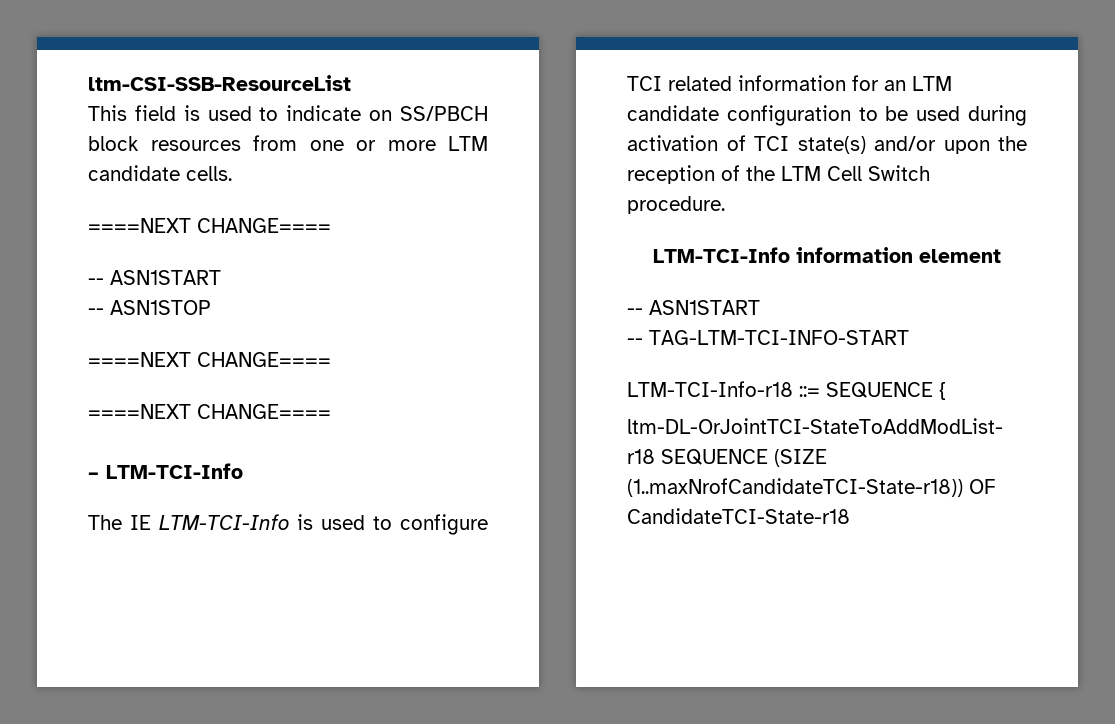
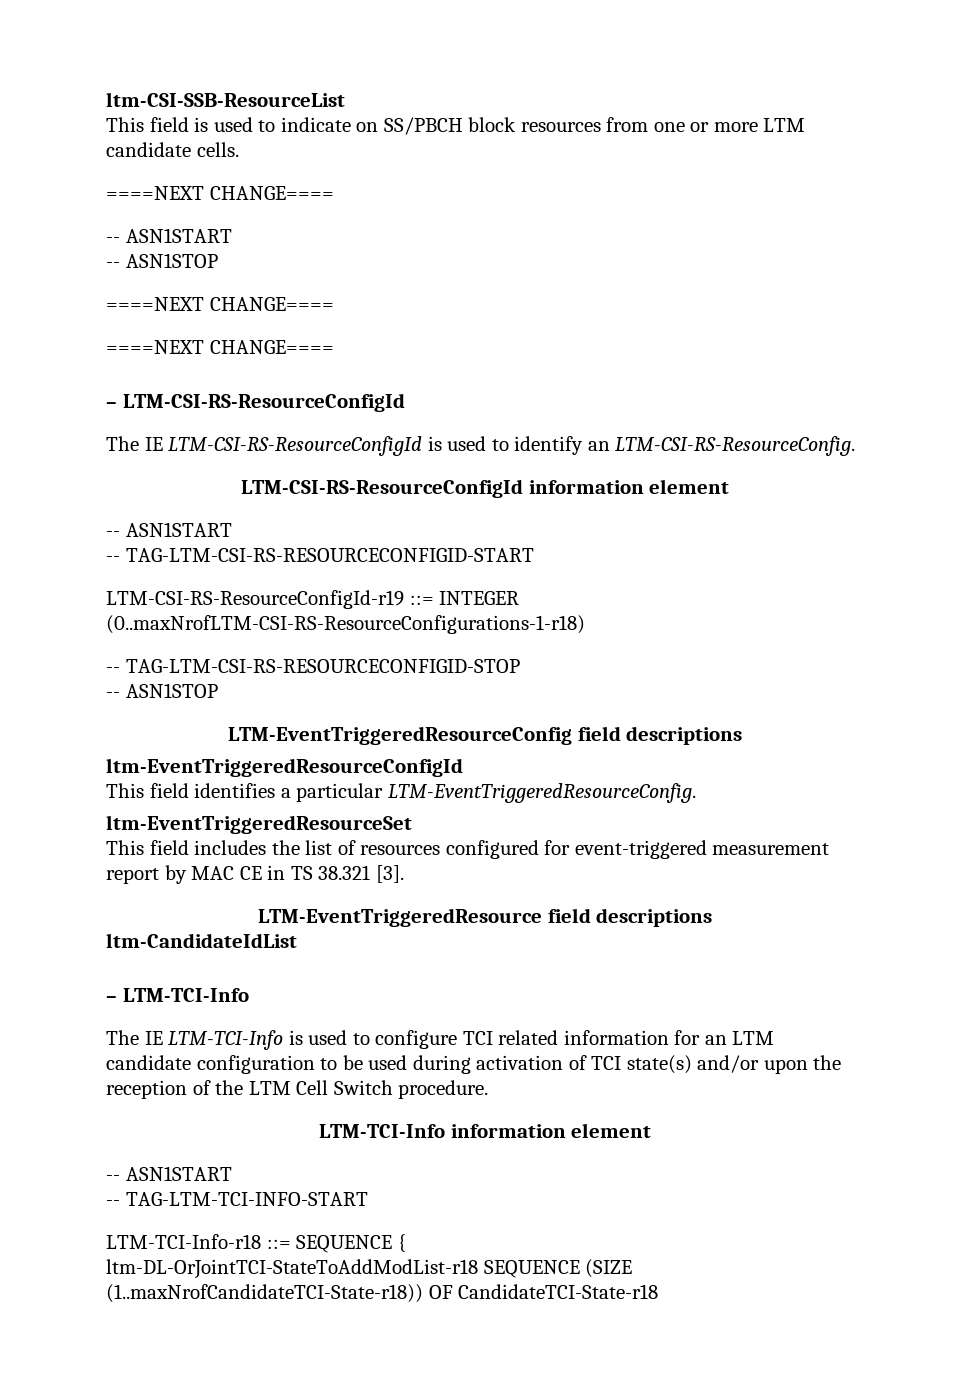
(331, 411) none -> [106,393,405,412] [106,436,856,456] [240,479,730,498] [106,522,232,537] [106,548,534,562] [106,590,520,609] [106,615,585,634] [106,659,520,673] [106,683,218,698] [227,726,743,745] [106,758,463,777] [106,783,696,803] [106,815,412,834] [106,840,830,859] [106,865,404,884] [257,908,713,927] [106,933,297,948] // – LTM-CSI-RS-ResourceConfigId // The IE LTM-CSI-RS-ResourceConfigId is used to identify an LTM-CSI-RS-ResourceConfig. // LTM-CSI-RS-ResourceConfigId information element // -- ASN1START // -- TAG-LTM-CSI-RS-RESOURCECONFIGID-START // LTM-CSI-RS-ResourceConfigId-r19 ::= INTEGER (0..maxNrofLTM-CSI-RS-ResourceConfigurations-1-r18) // -- TAG-LTM-CSI-RS-RESOURCECONFIGID-STOP // -- ASN1STOP // LTM-EventTriggeredResourceConfig field descriptions // ltm-EventTriggeredResourceConfigId // This field identifies a particular LTM-EventTriggeredResourceConfig. // ltm-EventTriggeredResourceSet // This field includes the list of resources configured for event-triggered measurement report by MAC CE in TS 38.321 [3]. // LTM-EventTriggeredResource field descriptions // ltm-CandidateIdList

